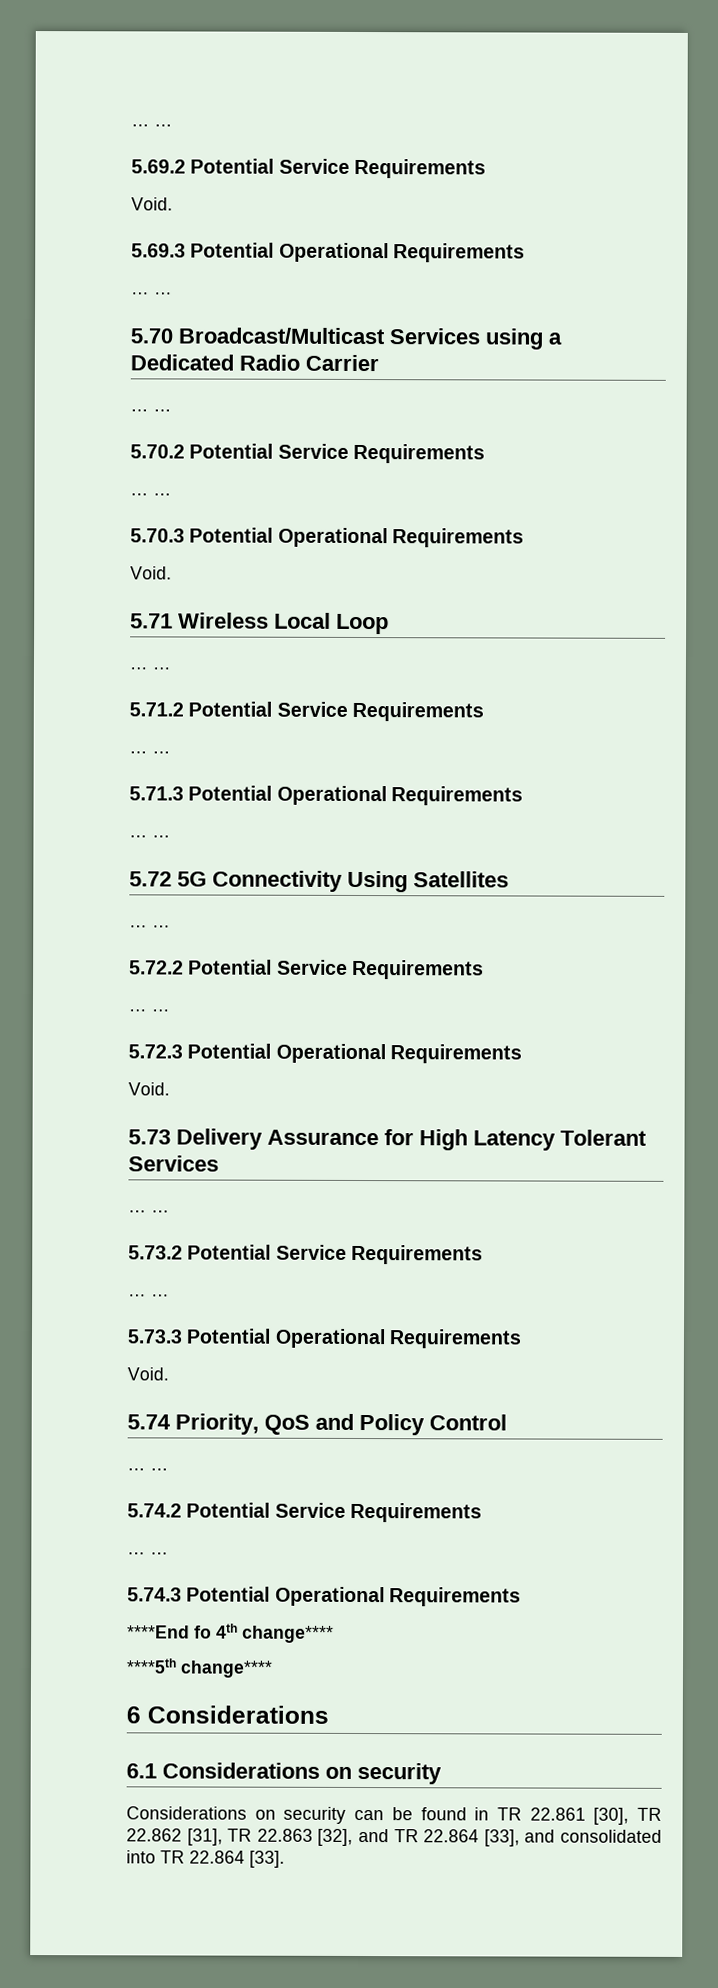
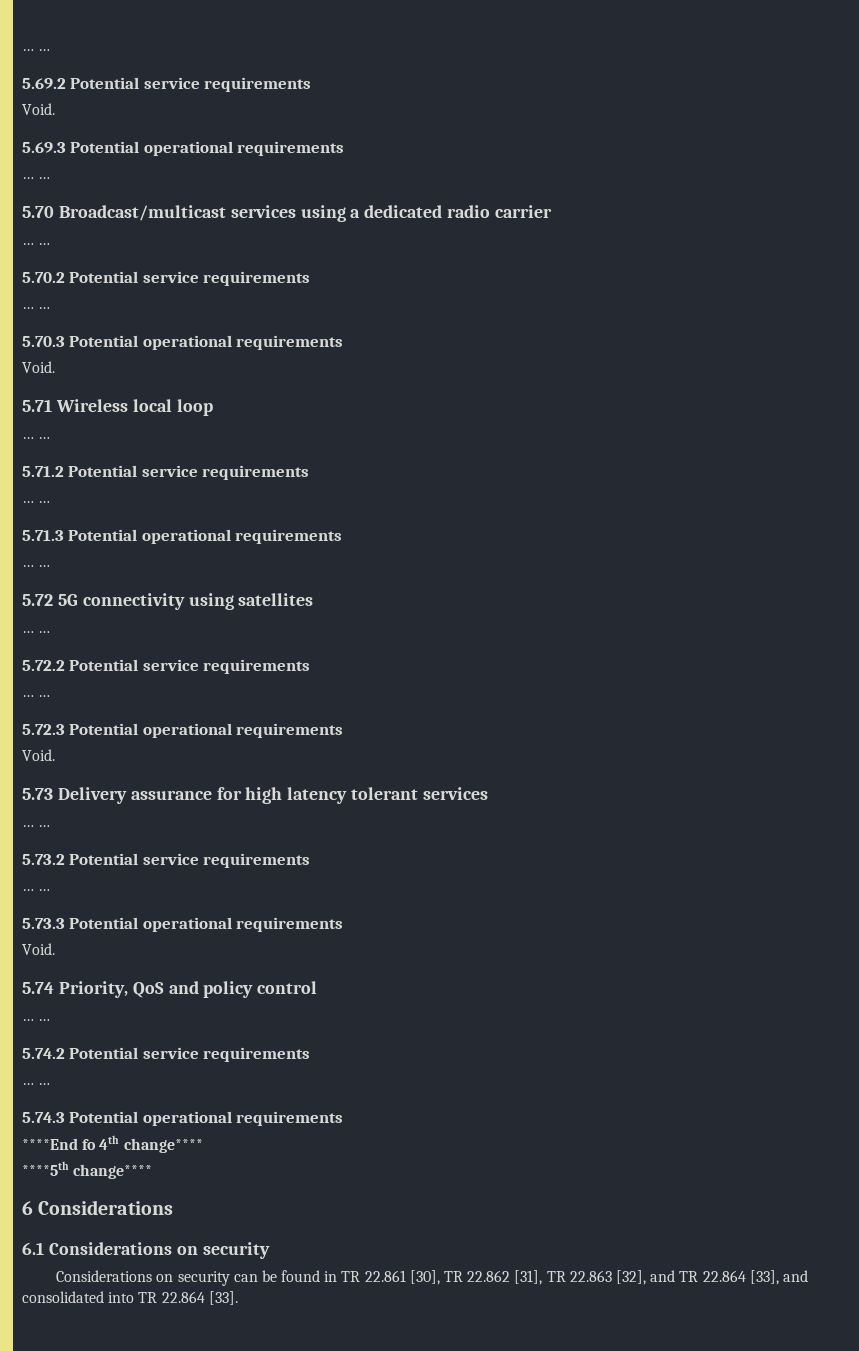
[278,158,486,179] Service Requirements -> [143,77,312,92] service requirements
[278,242,525,263] Operational Requirements -> [143,141,345,156] operational requirements
[178,327,562,350] [130,354,379,372] Broadcast/Multicast Services using a Dedicated Radio Carrier -> [58,205,553,222] Broadcast/multicast services using a dedicated radio carrier
[277,443,485,464] Service Requirements -> [142,271,311,286] service requirements
[277,527,524,548] Operational Requirements -> [142,335,344,350] operational requirements
[274,612,389,635] Local Loop -> [132,399,213,416] local loop
[276,701,484,722] Service Requirements -> [141,465,310,480] service requirements
[276,785,523,806] Operational Requirements -> [141,529,343,544] operational requirements
[212,870,509,893] Connectivity Using Satellites -> [82,593,314,610] connectivity using satellites
[276,959,484,980] Service Requirements -> [142,659,311,674] service requirements
[275,1043,522,1064] Operational Requirements -> [142,723,344,738] operational requirements
[267,1129,647,1151] [128,1155,219,1172] Assurance for High Latency Tolerant Services -> [130,787,489,804] assurance for high latency tolerant services
[275,1244,483,1265] Service Requirements -> [142,853,311,868] service requirements
[274,1328,522,1349] Operational Requirements -> [142,917,344,932] operational requirements
[359,1414,507,1436] Policy Control -> [203,981,318,998] policy control
[274,1502,482,1523] Service Requirements -> [142,1047,311,1062] service requirements
[274,1586,521,1607] Operational Requirements -> [142,1111,344,1126] operational requirements

